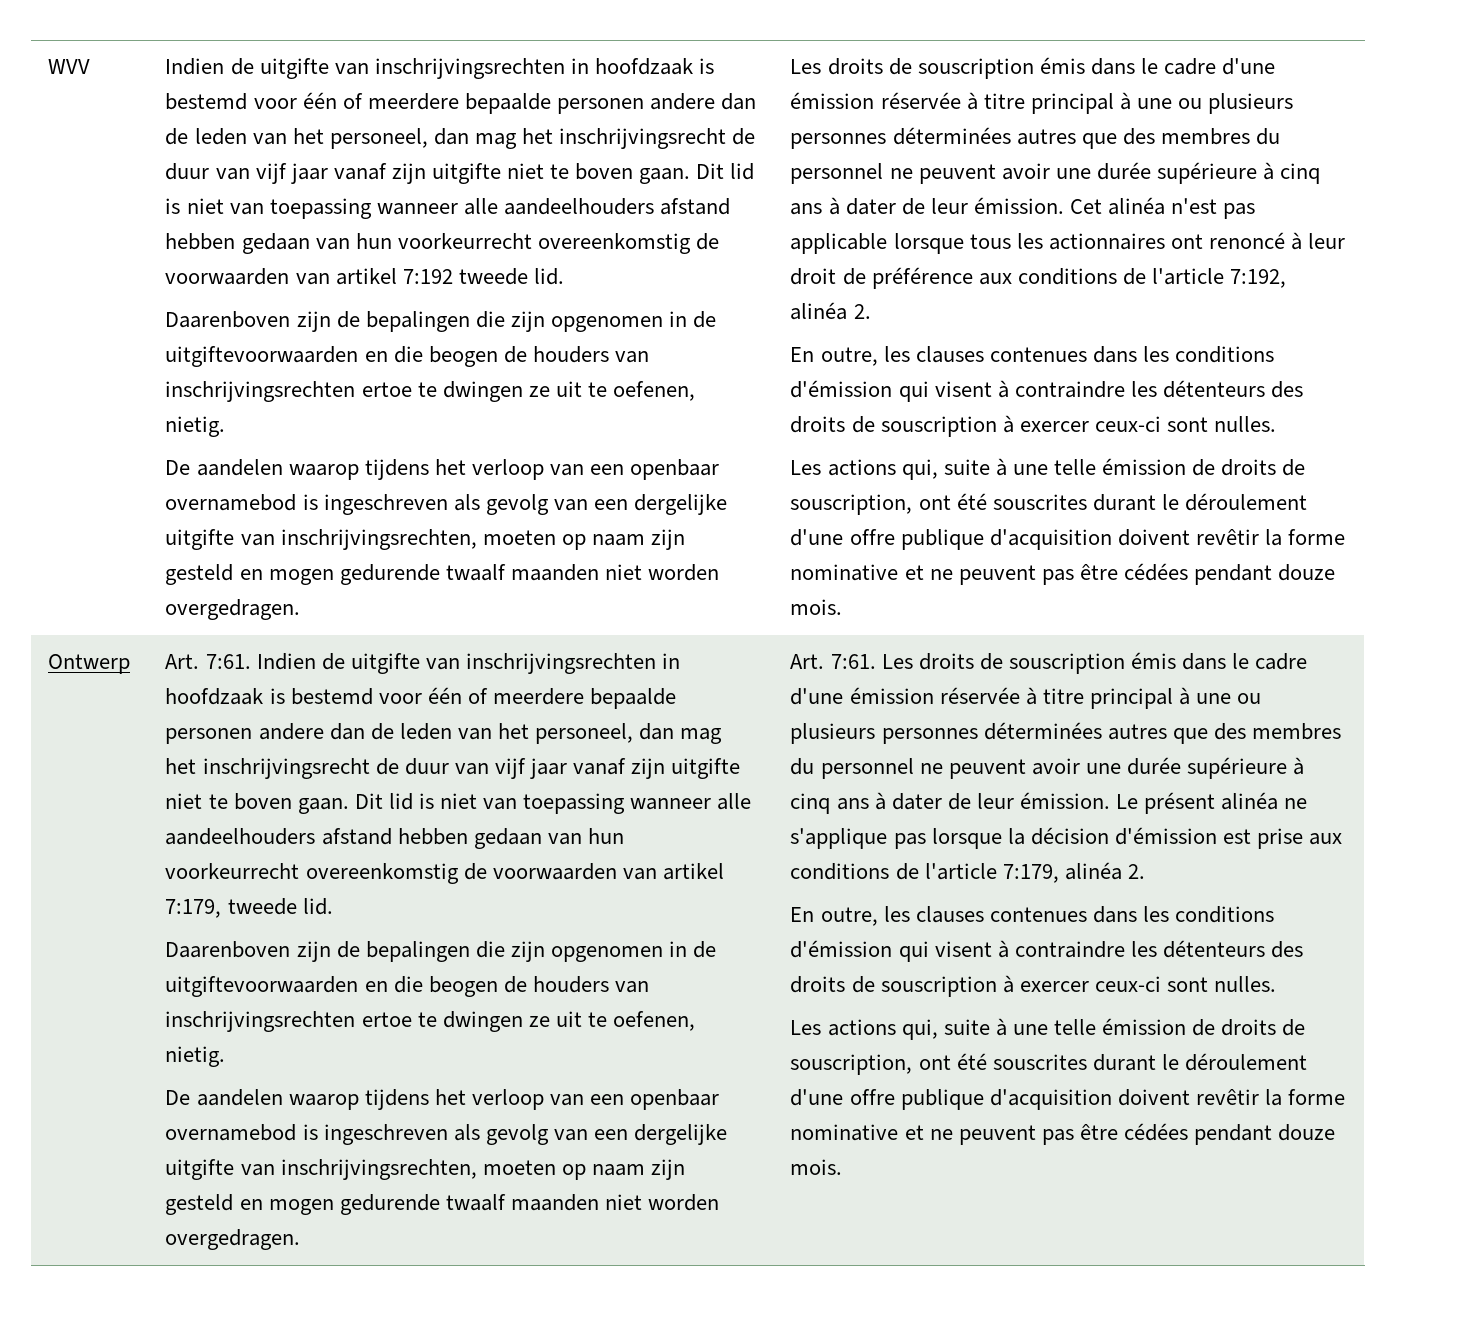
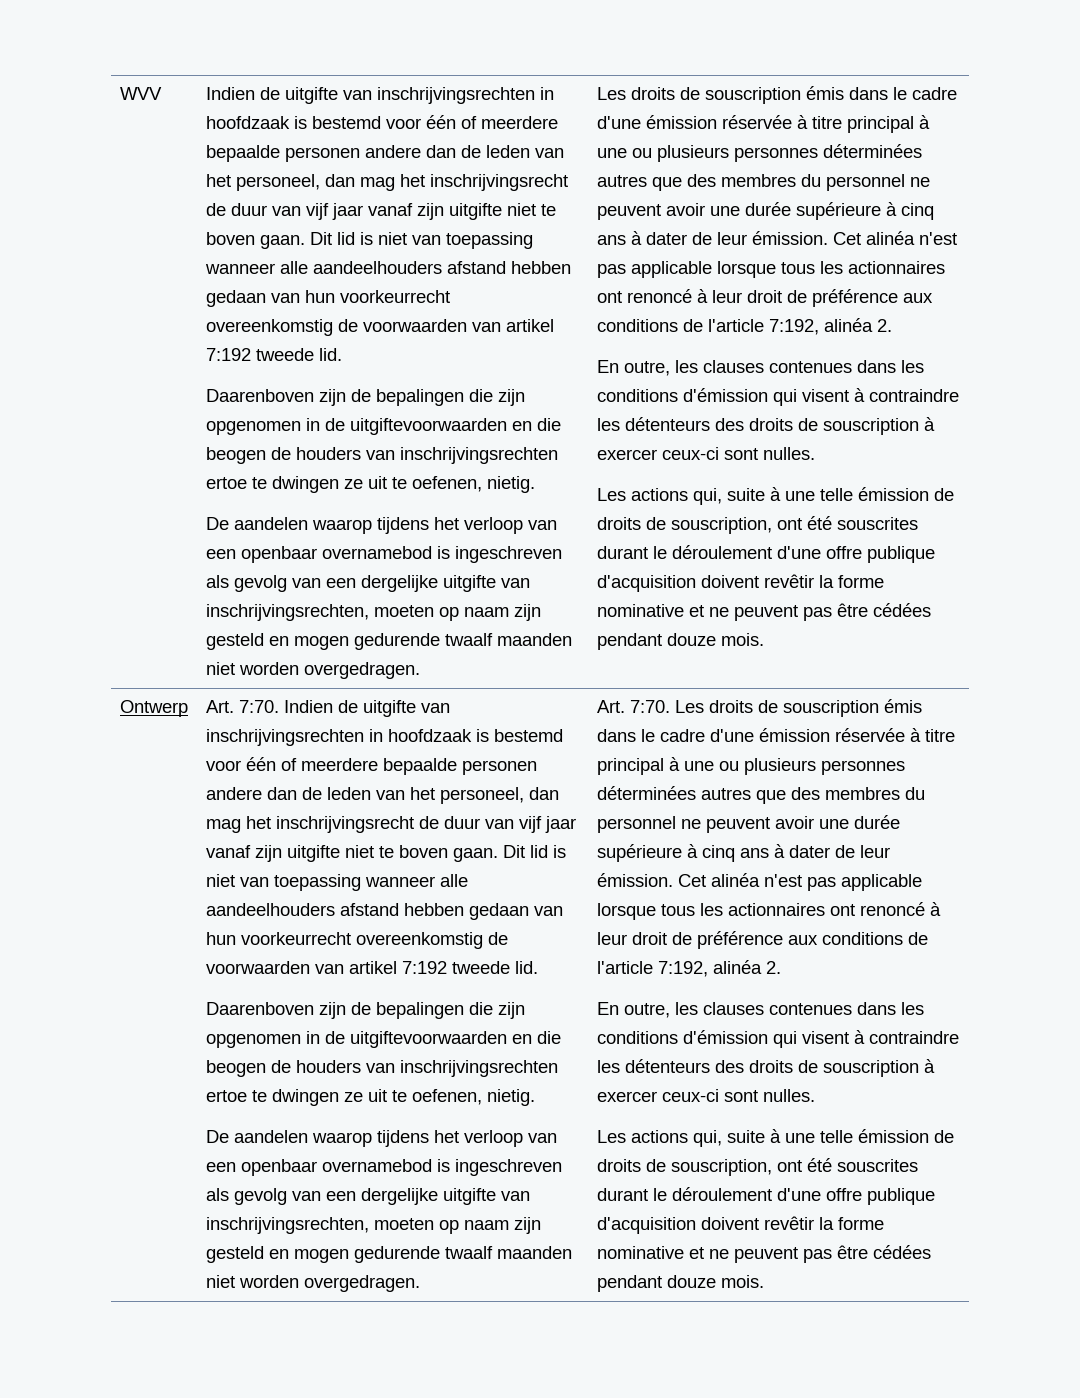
[205,654,251,669] 7:61. -> [238,700,279,713] 7:70.
[165,899,222,918] 7:179, -> [401,961,447,974] 7:192
[830,654,876,669] 7:61. -> [629,700,670,713] 7:70.
[1115,792,1308,814] [790,827,1343,849] [790,863,1059,883] Le présent alinéa ne s'applique pas lorsque la décision d'émission est prise aux conditions de l'article 7:179, -> [677,873,922,891] [596,902,941,920] [596,931,928,949] [596,961,708,977] Cet alinéa n'est pas applicable lorsque tous les actionnaires ont renoncé à leur droit de préférence aux conditions de l'article 7:192,

